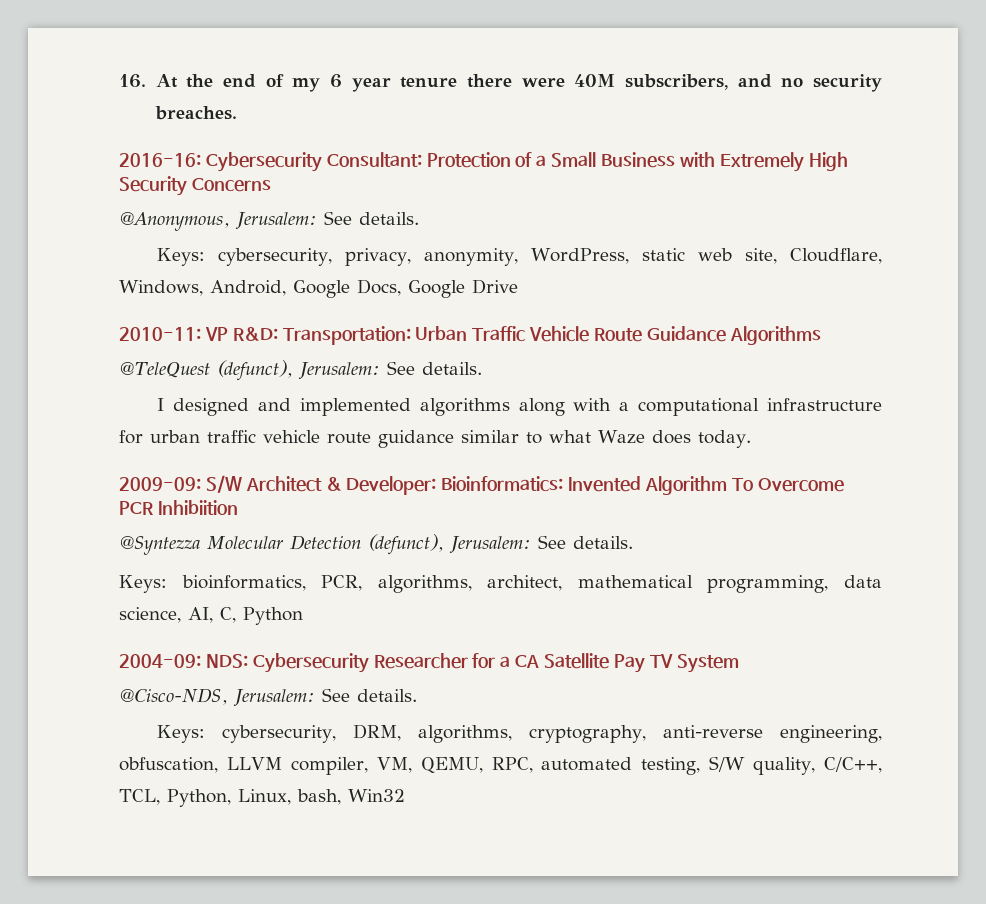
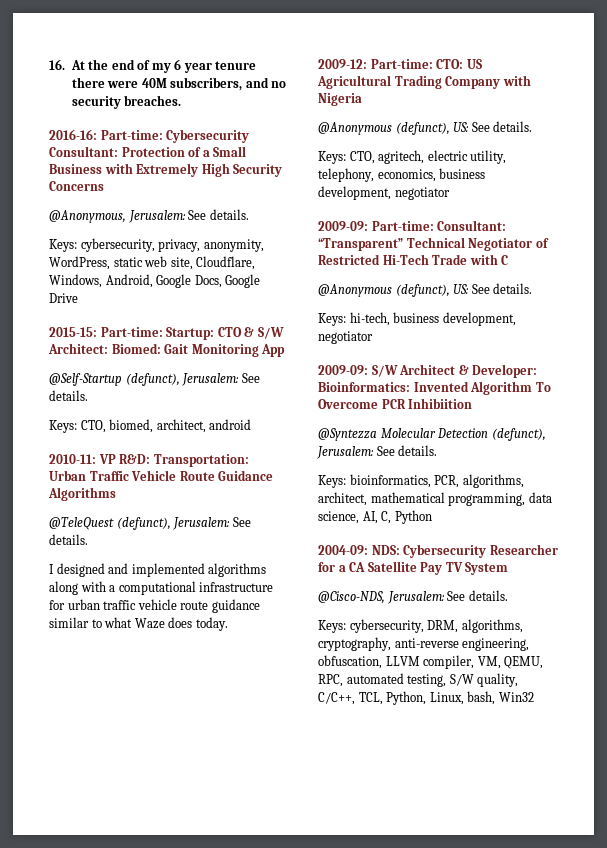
(201, 160) none -> [100,130,163,140] Part-time:
(518, 286) none -> [49,327,284,340] [48,343,286,357] [49,373,260,386] [49,390,88,401] [49,419,252,433] // 2015-15: Part-time: Startup: CTO & S/W Architect: Biomed: Gait Monitoring App // @Self-Startup (defunct), Jerusalem: See details. // Keys: CTO, biomed, architect, android
(751, 439) none -> [318,59,482,69] [317,75,531,89] [318,93,362,106] [318,121,533,135] [318,150,507,164] [318,168,486,182] [318,186,450,200] [318,220,507,231] [318,237,549,251] [318,254,509,265] [318,283,533,297] [318,312,516,326] [318,331,373,344] // 2009-12: Part-time: CTO: US Agricultural Trading Company with Nigeria // @Anonymous (defunct), US: See details. // Keys: CTO, agritech, electric utility, telephony, economics, business development, negotiator // 2009-09: Part-time: Consultant: “Transparent” Technical Negotiator of Restricted Hi-Tech Trade with C // @Anonymous (defunct), US: See details. // Keys: hi-tech, business development, negotiator

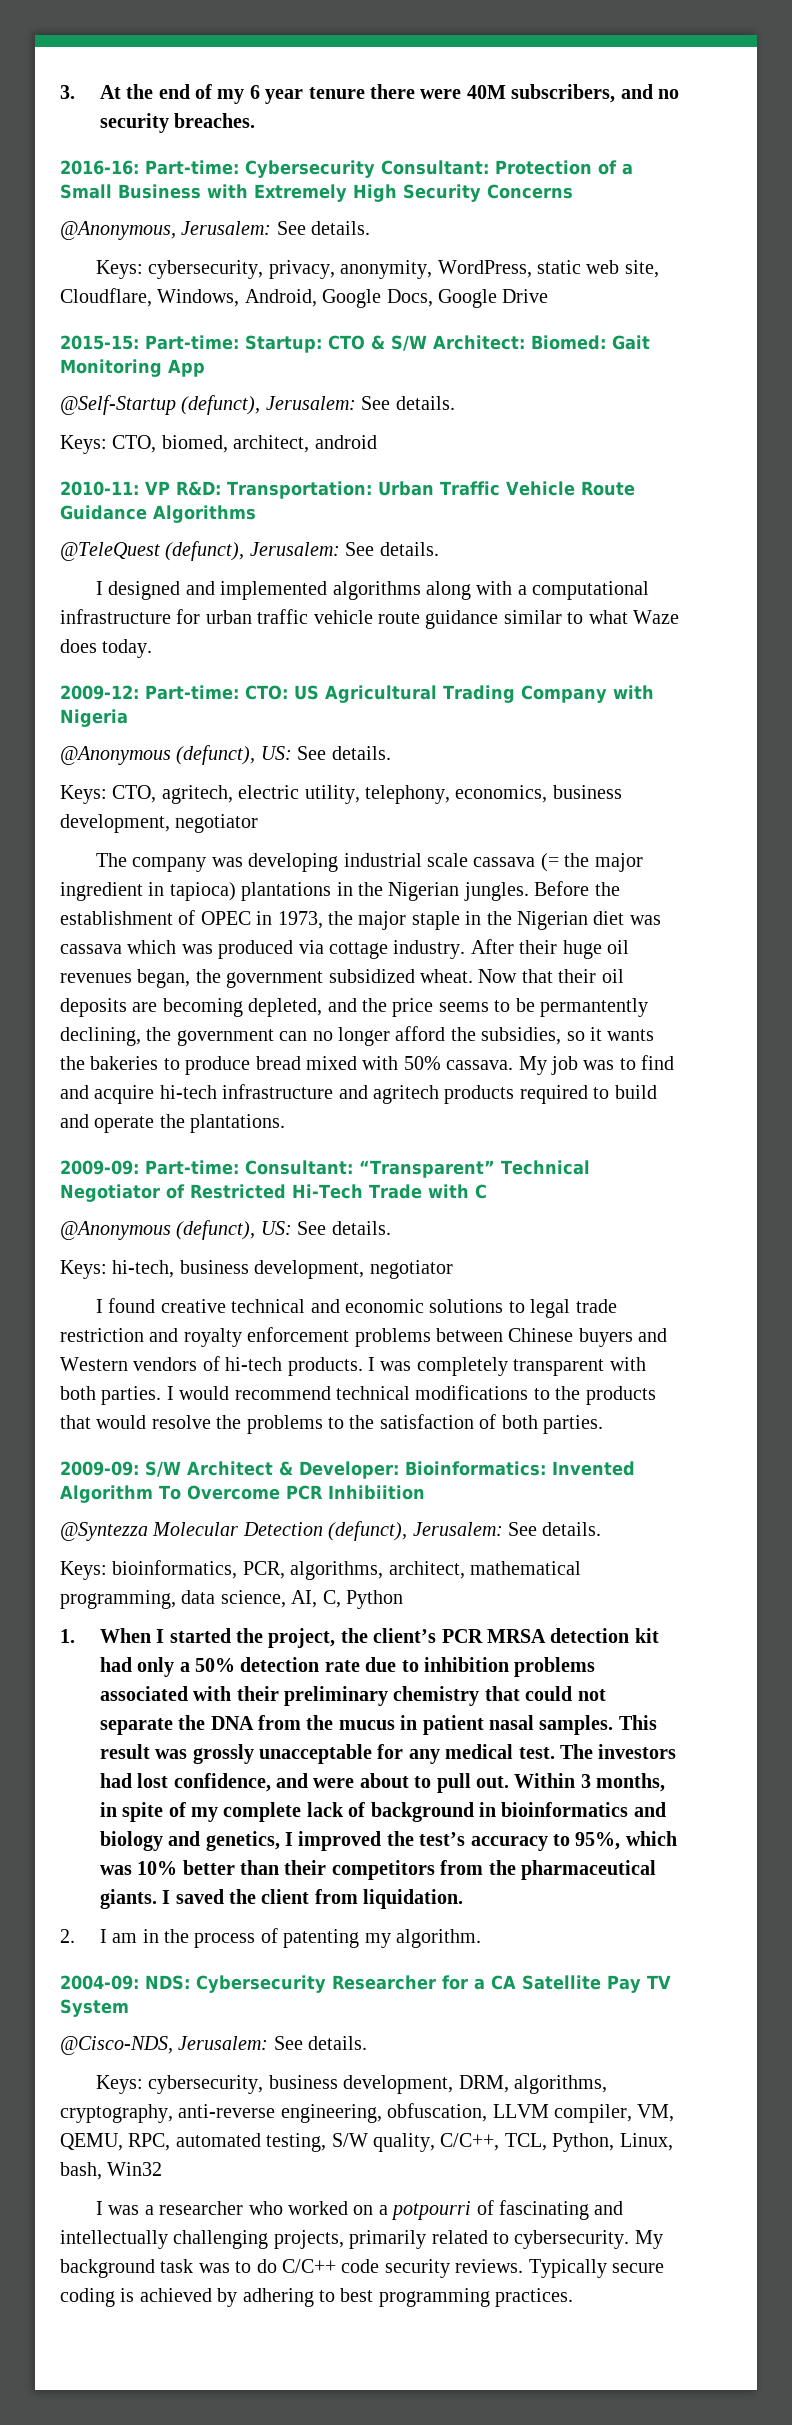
[49,59,65,70] 16. -> [60,85,75,99] 3.
(450, 193) none -> [95,853,643,872] [60,881,620,901] [60,910,661,930] [60,939,629,959] [60,969,624,988] [60,998,648,1017] [60,1026,655,1046] [60,1055,675,1075] [60,1084,657,1104] [60,1114,286,1133] // The company was developing industrial scale cassava (= the major ingredient in tapioca) plantations in the Nigerian jungles. Before the establishment of OPEC in 1973, the major staple in the Nigerian diet was cassava which was produced via cottage industry. After their huge oil revenues began, the government subsidized wheat. Now that their oil deposits are becoming depleted, and the price seems to be permantently declining, the government can no longer afford the subsidies, so it wants the bakeries to produce bread mixed with 50% cassava. My job was to find and acquire hi-tech infrastructure and agritech products required to build and operate the plantations.
(373, 337) none -> [95,1298,617,1318] [60,1327,668,1347] [60,1356,646,1376] [60,1385,656,1405] [60,1414,603,1434] // I found creative technical and economic solutions to legal trade restriction and royalty enforcement problems between Chinese buyers and Western vendors of hi-tech products. I was completely transparent with both parties. I would recommend technical modifications to the products that would resolve the problems to the satisfaction of both parties.
(432, 517) none -> [60,1628,659,1648] [99,1657,596,1677] [99,1686,606,1706] [99,1715,657,1735] [99,1744,677,1764] [99,1773,666,1793] [99,1802,666,1822] [99,1831,677,1851] [99,1860,657,1880] [99,1889,464,1909] [60,1928,482,1948] // 1. When I started the project, the client’s PCR MRSA detection kit had only a 50% detection rate due to inhibition problems associated with their preliminary chemistry that could not separate the DNA from the mucus in patient nasal samples. This result was grossly unacceptable for any medical test. The investors had lost confidence, and were about to pull out. Within 3 months, in spite of my complete lack of background in bioinformatics and biology and genetics, I improved the test’s accuracy to 95%, which was 10% better than their competitors from the pharmaceutical giants. I saved the client from liquidation. // 2. I am in the process of patenting my algorithm.
(424, 626) none -> [268,2075,454,2094] business development,
(534, 697) none -> [95,2200,624,2220] [60,2230,663,2249] [60,2259,664,2278] [60,2288,574,2307] // I was a researcher who worked on a potpourri of fascinating and intellectually challenging projects, primarily related to cybersecurity. My background task was to do C/C++ code security reviews. Typically secure coding is achieved by adhering to best programming practices.

